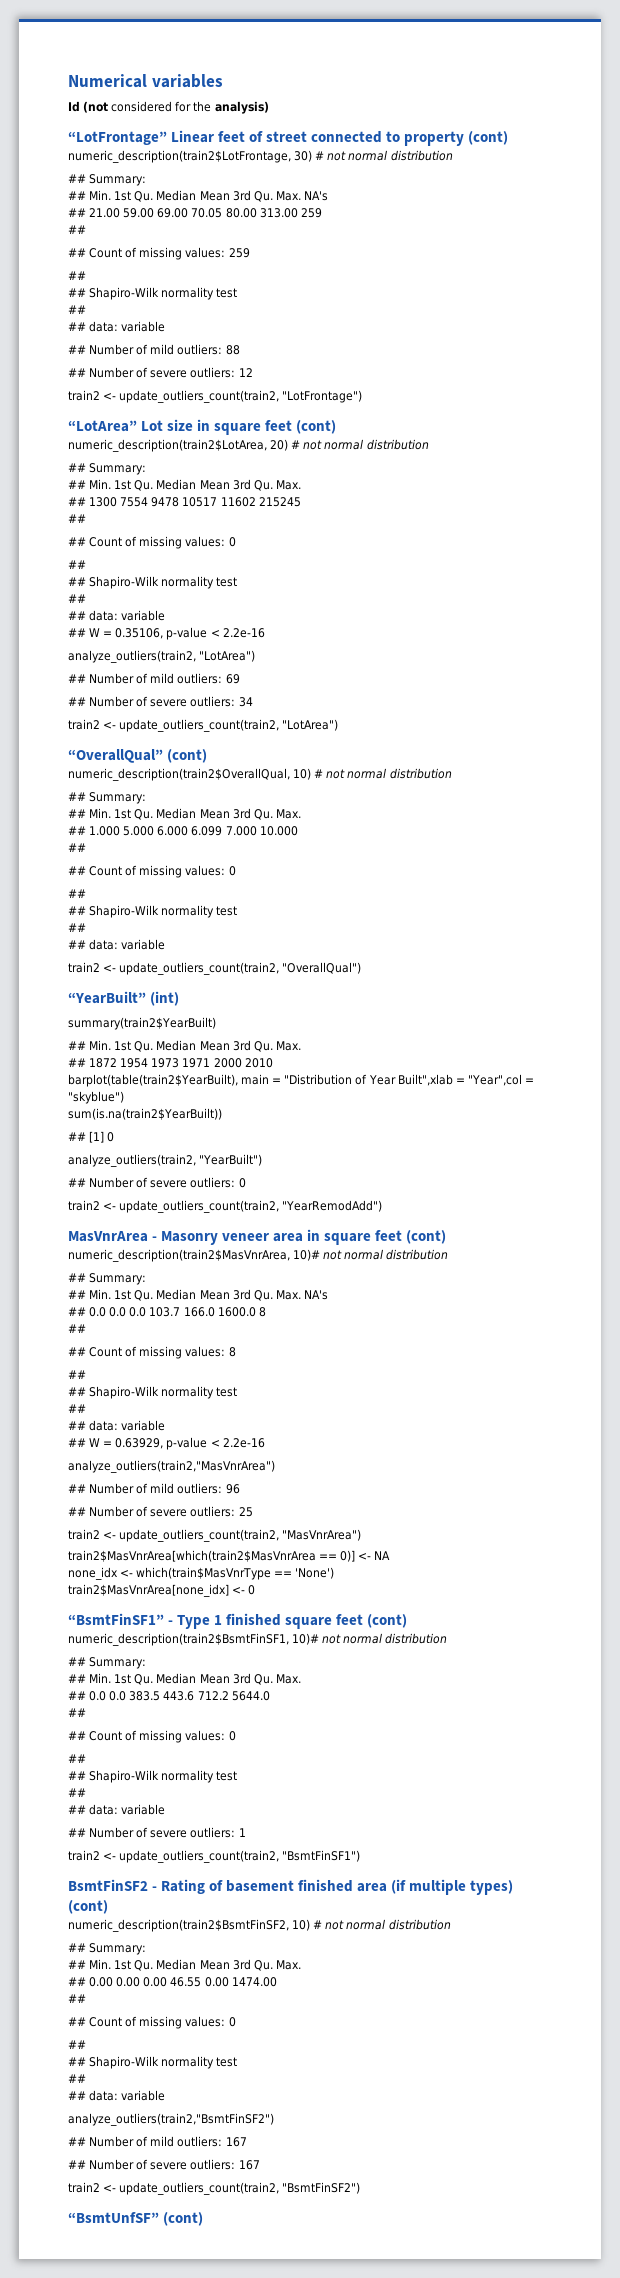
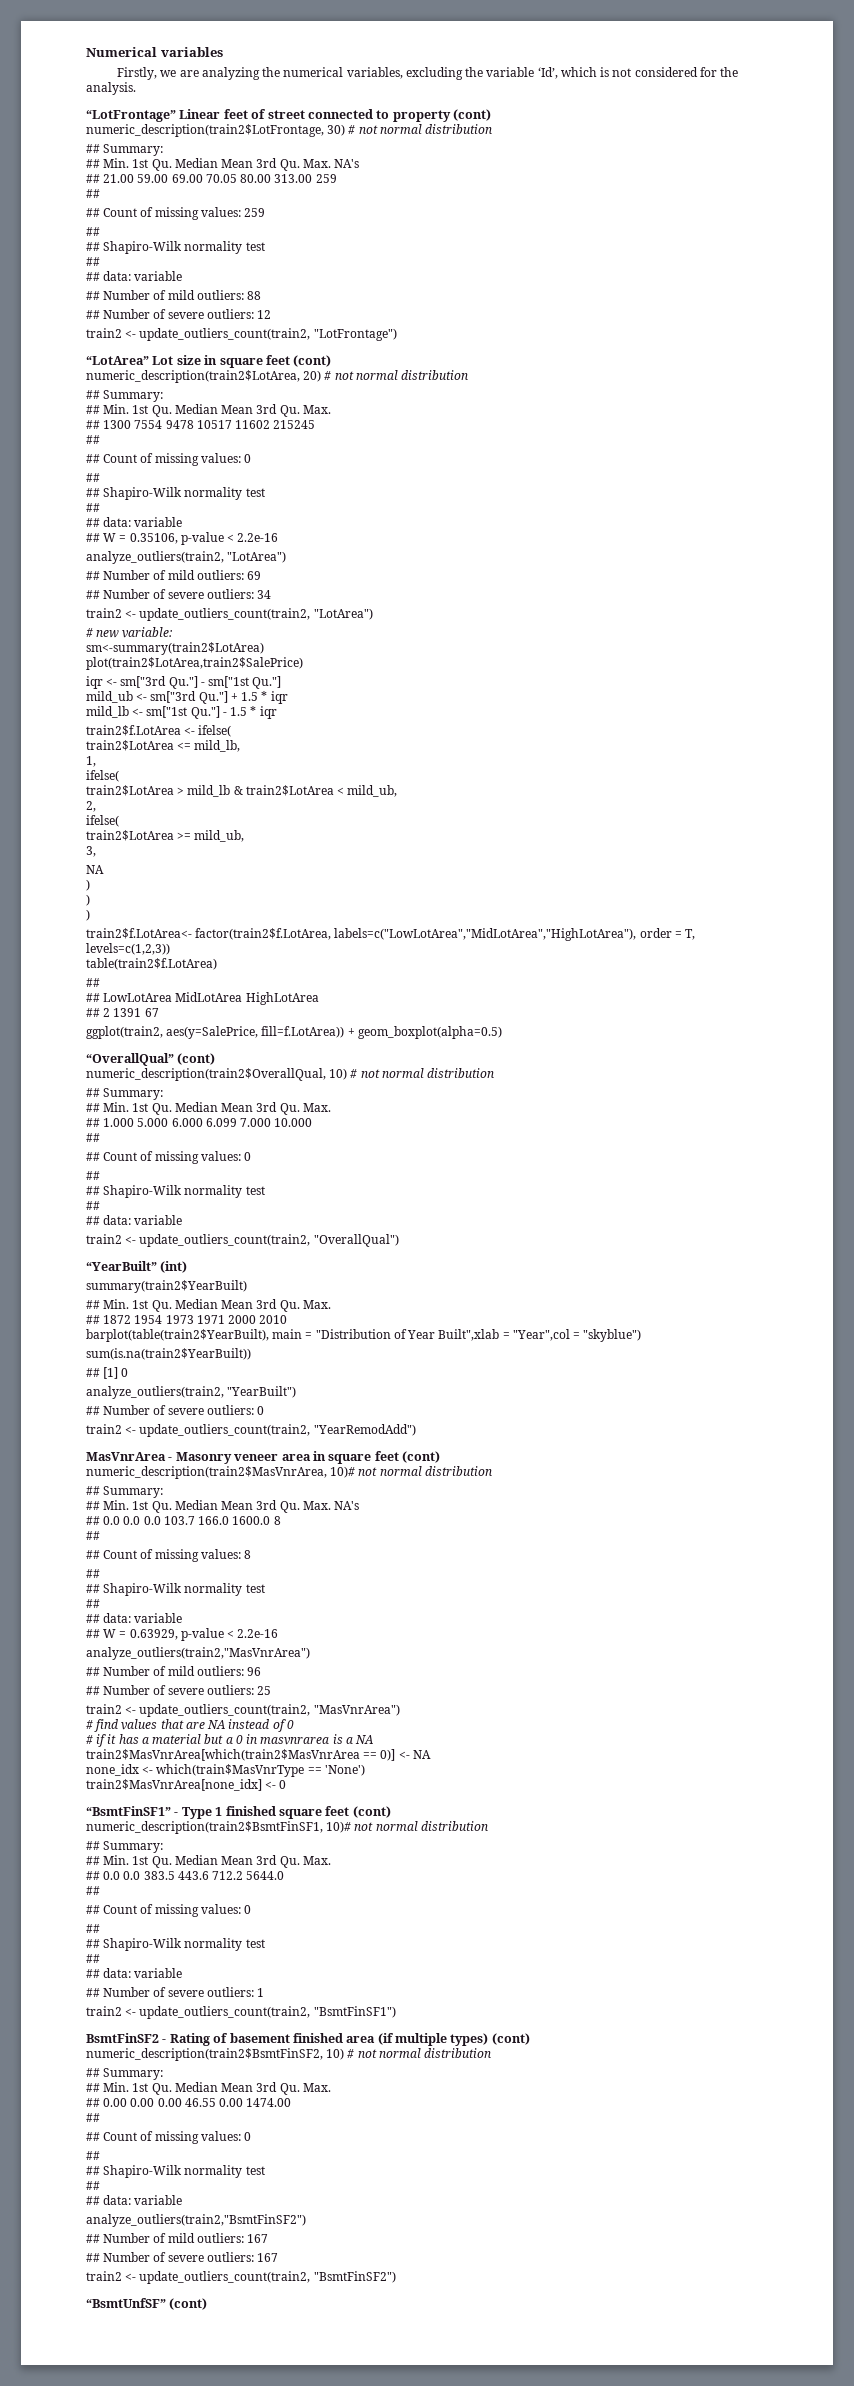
[68,101,109,113] Id (not -> [117,67,632,80] Firstly, we are analyzing the numerical variables, excluding the variable ‘Id’, which is not
[214,101,269,114] analysis) -> [86,82,136,95] analysis.
(339, 725) none -> [86,627,173,638] [86,642,264,655] [86,657,303,670] [86,676,282,689] [86,691,288,704] [86,706,277,719] [86,725,232,737] [86,740,241,752] [86,756,96,767] [86,770,119,782] [86,785,398,797] [86,801,96,812] [86,815,119,827] [86,830,245,842] [86,846,96,857] [86,865,104,874] [86,879,90,891] [86,894,90,906] [86,909,90,921] [86,928,696,941] [86,943,170,955] [86,958,217,970] [86,978,100,987] [86,992,319,1005] [86,1008,159,1017] [86,1026,502,1039] // # new variable: // sm<-summary(train2$LotArea) // plot(train2$LotArea,train2$SalePrice) // iqr <- sm["3rd Qu."] - sm["1st Qu."] // mild_ub <- sm["3rd Qu."] + 1.5 * iqr // mild_lb <- sm["1st Qu."] - 1.5 * iqr // train2$f.LotArea <- ifelse( // train2$LotArea <= mild_lb, // 1, // ifelse( // train2$LotArea > mild_lb & train2$LotArea < mild_ub, // 2, // ifelse( // train2$LotArea >= mild_ub, // 3, // NA // ) // ) // ) // train2$f.LotArea<- factor(train2$f.LotArea, labels=c("LowLotArea","MidLotArea","HighLotArea"), order = T, levels=c(1,2,3)) // table(train2$f.LotArea) // ## // ## LowLotArea MidLotArea HighLotArea // ## 2 1391 67 // ggplot(train2, aes(y=SalePrice, fill=f.LotArea)) + geom_boxplot(alpha=0.5)
(362, 1535) none -> [86,1719,294,1732] [86,1734,374,1747] // # find values that are NA instead of 0 // # if it has a material but a 0 in masvnrarea is a NA

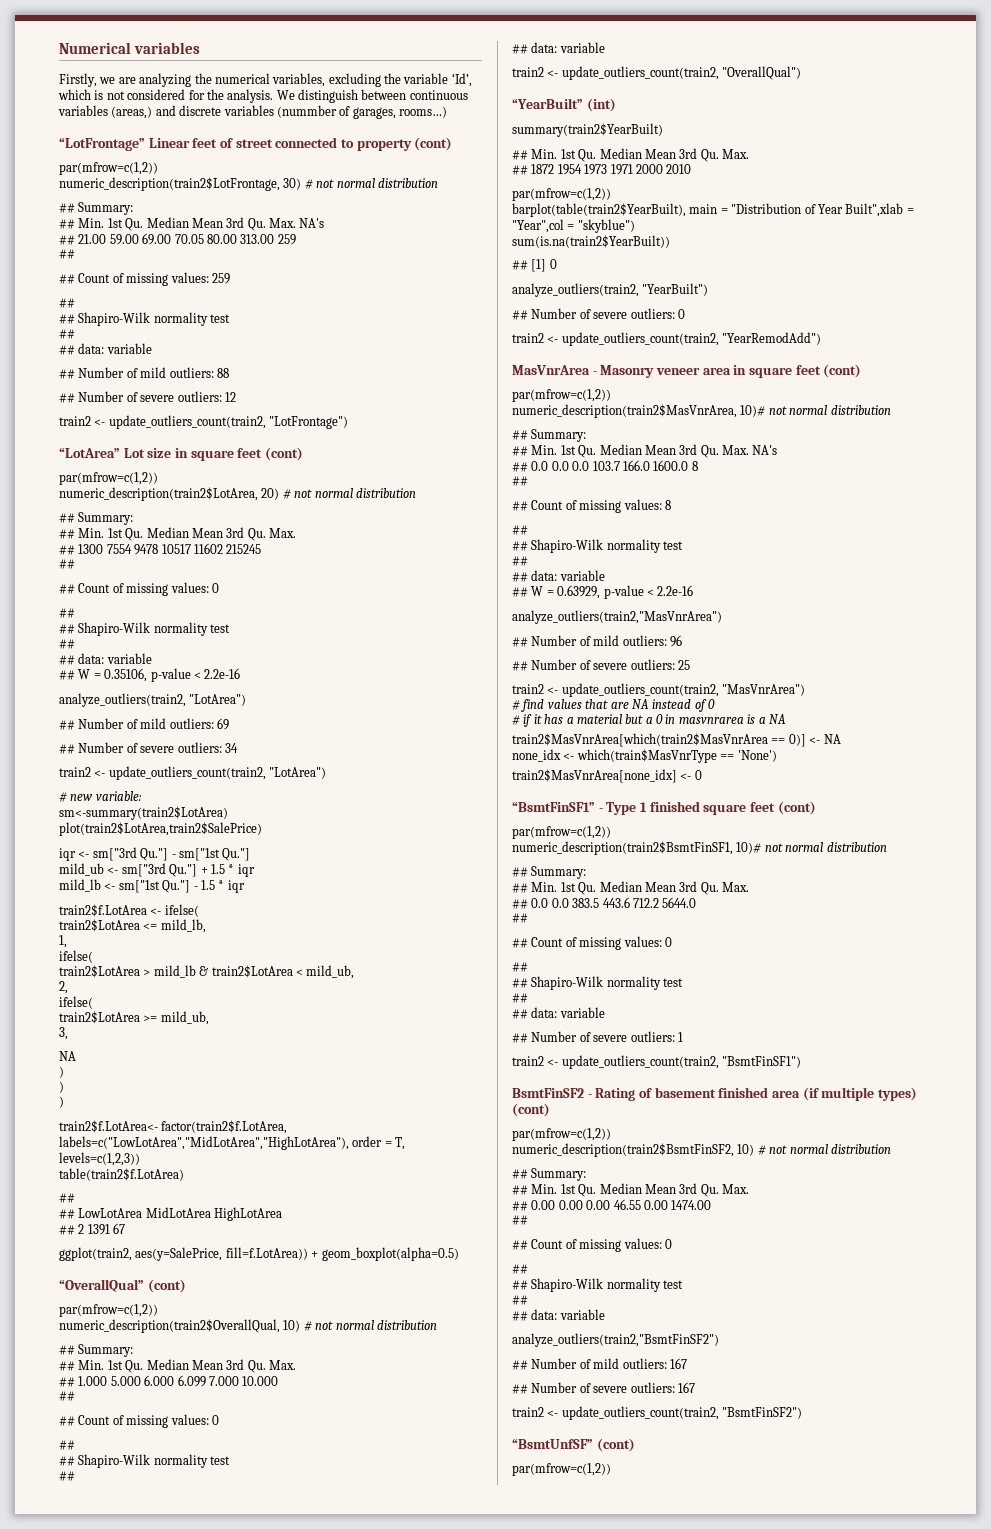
(136, 88) none -> [276,89,468,103] [58,105,447,119] We distinguish between continuous variables (areas,) and discrete variables (nummber of garages, rooms…)
(491, 115) none -> [59,162,158,175] // par(mfrow=c(1,2))
(332, 361) none -> [59,472,158,485] // par(mfrow=c(1,2))
(216, 1059) none -> [59,1304,158,1317] // par(mfrow=c(1,2))
(288, 1319) none -> [512,188,611,201] // par(mfrow=c(1,2))
(440, 1457) none -> [512,389,611,402] // par(mfrow=c(1,2))
(391, 1812) none -> [512,826,611,839] // par(mfrow=c(1,2))
(530, 2039) none -> [512,1128,611,1141] // par(mfrow=c(1,2))
(208, 2304) none -> [512,1463,611,1476] // par(mfrow=c(1,2))

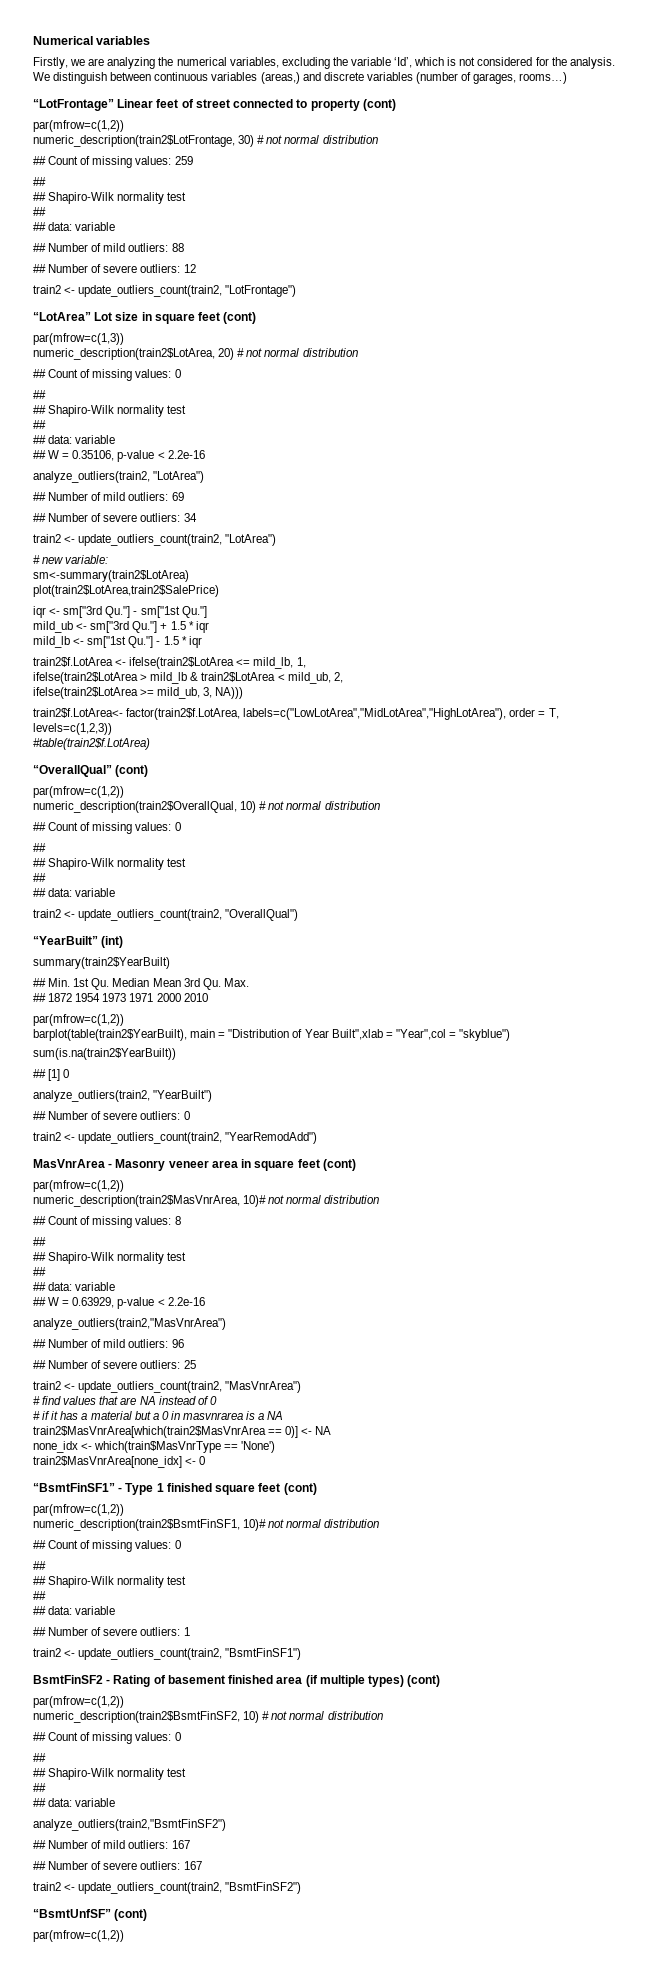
[276,105,337,118] (nummber -> [415,72,458,84] (number
[59,202,134,215] [59,217,325,231] [59,233,296,245] [59,249,75,259] // ## Summary: // ## Min. 1st Qu. Median Mean 3rd Qu. Max. NA's // ## 21.00 59.00 69.00 70.05 80.00 313.00 259 // ## -> (378, 139) none
[59,472,158,485] par(mfrow=c(1,2)) -> [33,333,124,345] par(mfrow=c(1,3))
[59,512,134,525] [59,527,296,541] [59,543,262,555] [59,559,75,569] // ## Summary: // ## Min. 1st Qu. Median Mean 3rd Qu. Max. // ## 1300 7554 9478 10517 11602 215245 // ## -> (358, 352) none
[164,904,199,917] [59,919,140,932] ifelse( // train2$LotArea -> [129,657,235,669] ifelse(train2$LotArea
(206, 926) // -> (294, 663) none
[59,950,93,963] [59,965,140,978] ifelse( // train2$LotArea -> [33,672,138,684] ifelse(train2$LotArea
(355, 972) // -> (331, 678) none
[59,996,93,1009] [59,1011,140,1024] ifelse( // train2$LotArea -> [33,687,138,699] ifelse(train2$LotArea
(209, 1018) // -> (201, 693) none
[59,1051,76,1061] [59,1066,64,1078] [59,1081,64,1093] [59,1096,64,1108] // NA // ) // ) // ) -> [215,687,244,699] NA)))
[59,1168,184,1181] [59,1193,75,1203] [59,1207,283,1221] [59,1223,126,1235] [59,1247,459,1261] table(train2$f.LotArea) // ## // ## LowLotArea MidLotArea HighLotArea // ## 2 1391 67 // ggplot(train2, aes(y=SalePrice, fill=f.LotArea)) + geom_boxplot(alpha=0.5) -> [33,738,150,750] #table(train2$f.LotArea)
[59,1344,134,1357] [59,1359,296,1373] [59,1375,279,1387] [59,1391,75,1401] // ## Summary: // ## Min. 1st Qu. Median Mean 3rd Qu. Max. // ## 1.000 5.000 6.000 6.099 7.000 10.000 // ## -> (380, 805) none
[512,429,587,442] [512,444,778,458] [512,460,698,472] [512,476,528,486] // ## Summary: // ## Min. 1st Qu. Median Mean 3rd Qu. Max. NA's // ## 0.0 0.0 0.0 103.7 166.0 1600.0 8 // ## -> (380, 1199) none
[512,866,587,879] [512,881,749,895] [512,897,697,909] [512,913,528,923] // ## Summary: // ## Min. 1st Qu. Median Mean 3rd Qu. Max. // ## 0.0 0.0 383.5 443.6 712.2 5644.0 // ## -> (380, 1523) none
[512,1168,587,1181] [512,1183,749,1197] [512,1199,712,1211] [512,1215,528,1225] // ## Summary: // ## Min. 1st Qu. Median Mean 3rd Qu. Max. // ## 0.00 0.00 0.00 46.55 0.00 1474.00 // ## -> (383, 1715) none

